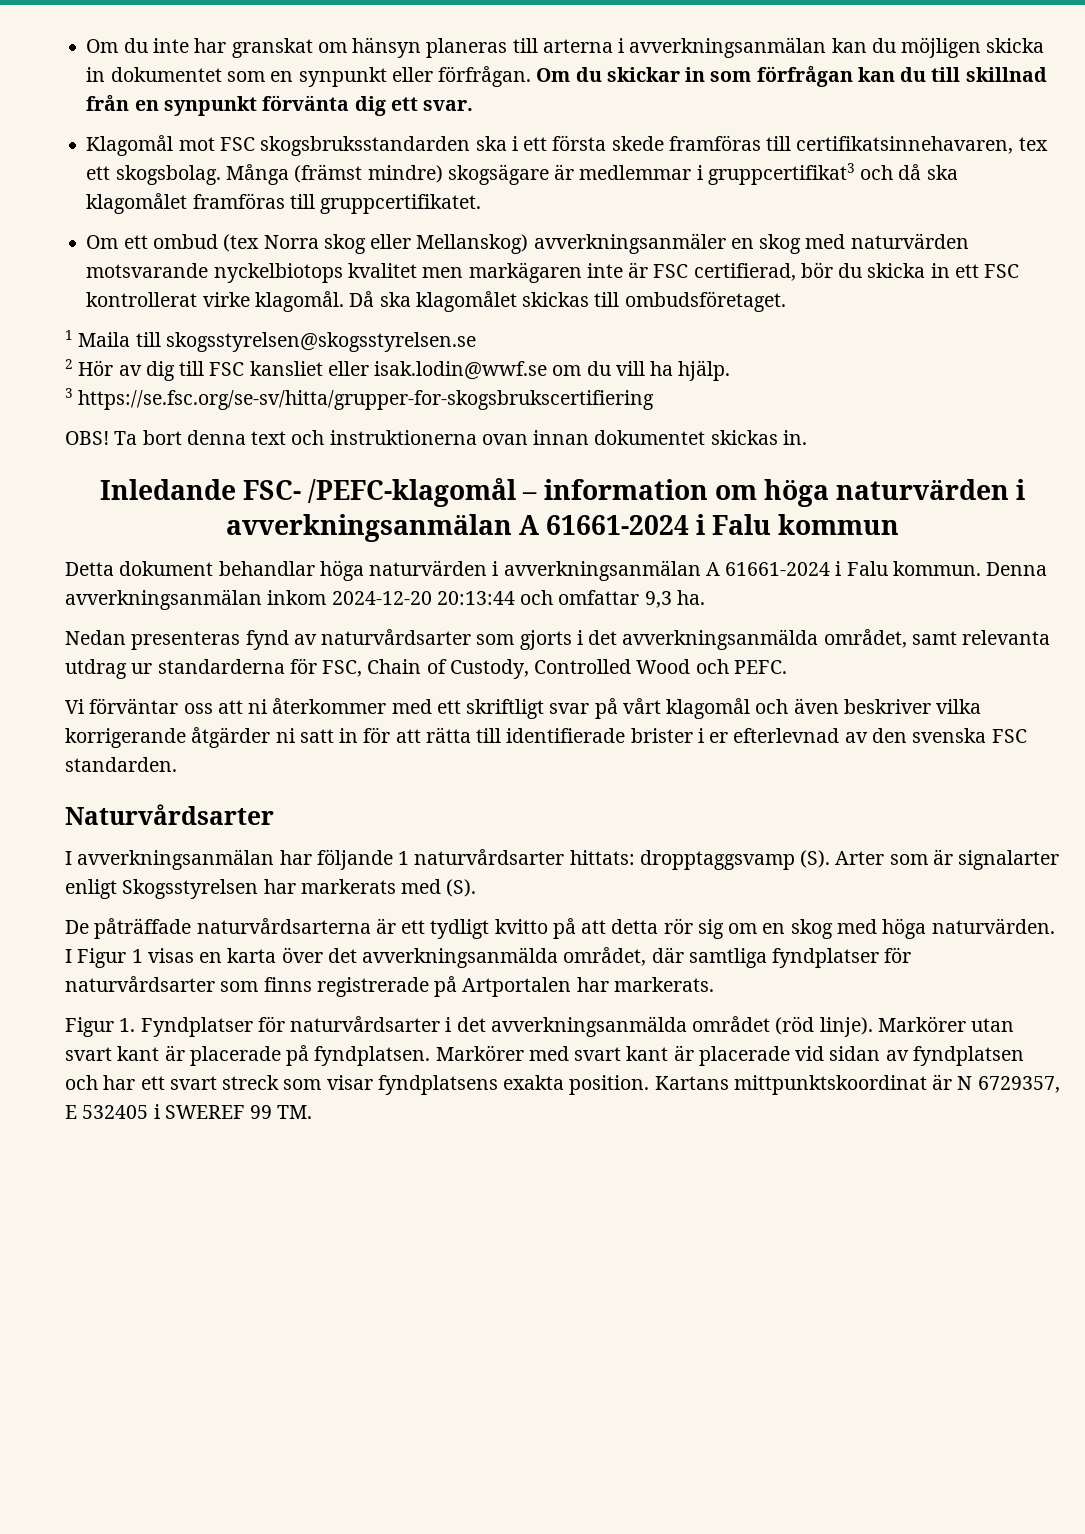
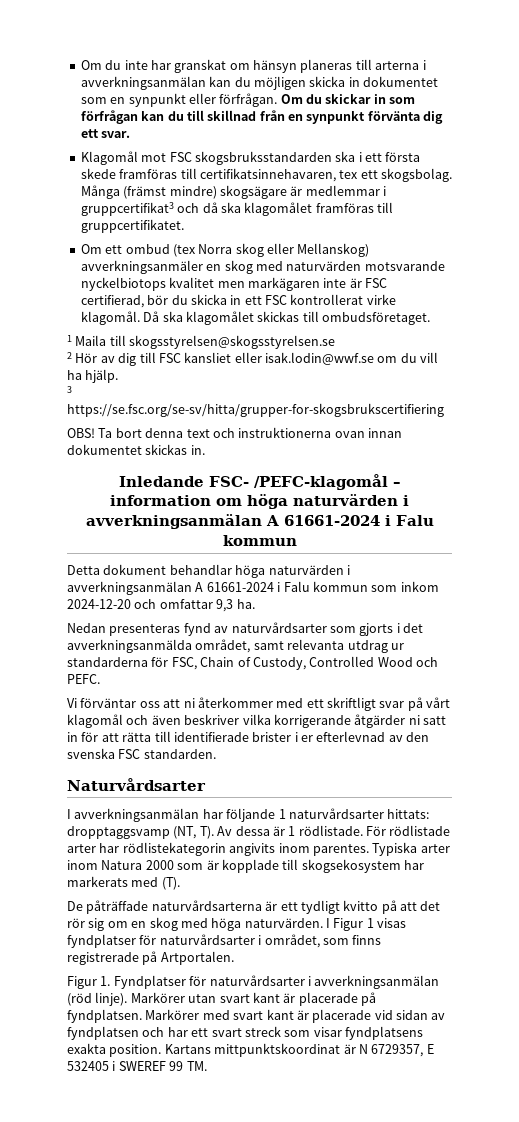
[892,561,1048,576] [65,589,262,610] kommun. Denna avverkningsanmälan -> [312,581,398,592] kommun som
[436,591,515,605] 20:13:44 -> (131, 604) none
[800,849,1060,870] [65,879,259,899] (S). Arter som är signalarter enligt Skogsstyrelsen -> [173,825,451,839] [67,842,450,856] [67,859,401,873] (NT, T). Av dessa är 1 rödlistade. För rödlistade arter har rödlistekategorin angivits inom parentes. Typiska arter inom Natura 2000 som är kopplade till skogsekosystem
[446,879,477,897] (S). -> [161,877,180,890] (T).
[611,919,659,934] detta -> [420,901,441,911] det
[199,947,767,968] en karta över det avverkningsanmälda området, där samtliga -> (407, 923) none
(215, 984) none -> [258,934,320,948] i området,
[462,977,714,997] Artportalen har markerats. -> [160,951,234,965] Artportalen.
[456,1016,771,1037] det avverkningsanmälda området -> [314,975,440,989] avverkningsanmälan

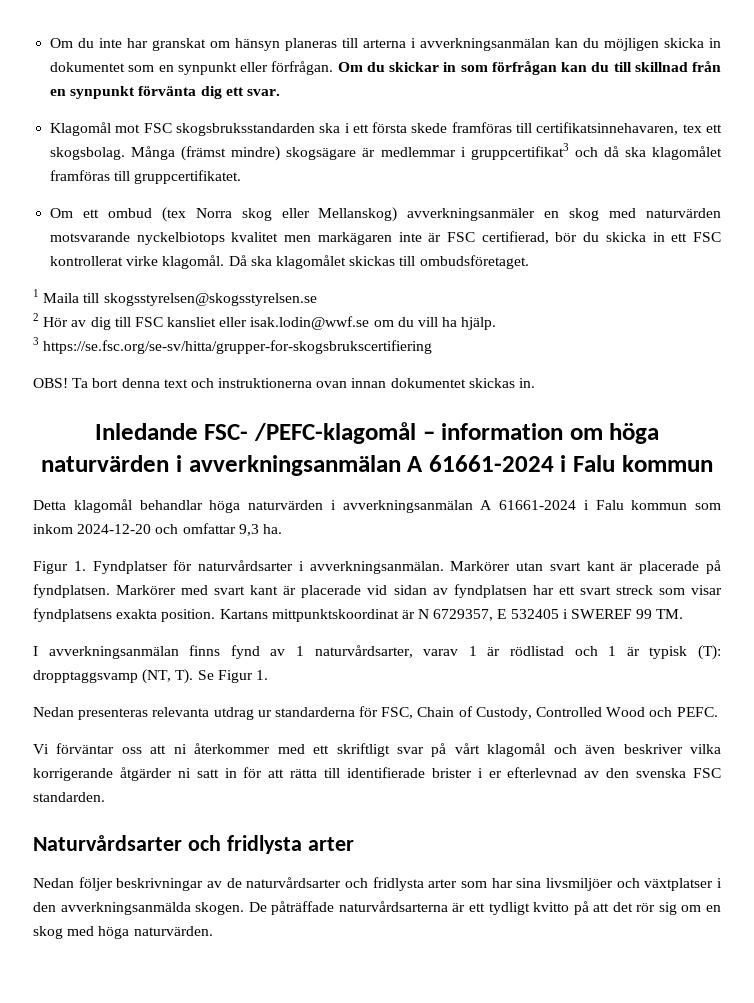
[103,564,167,575] dokument -> [73,499,132,513] klagomål
[67,622,423,636] [67,639,284,653] Nedan presenteras fynd av naturvårdsarter som gjorts i det avverkningsanmälda området, samt -> [33,560,721,574] [33,584,722,598] [33,608,684,622] [33,645,722,660] [33,669,268,684] [33,707,149,720] Figur 1. Fyndplatser för naturvårdsarter i avverkningsanmälan. Markörer utan svart kant är placerade på fyndplatsen. Markörer med svart kant är placerade vid sidan av fyndplatsen har ett svart streck som visar fyndplatsens exakta position. Kartans mittpunktskoordinat är N 6729357, E 532405 i SWEREF 99 TM. // I avverkningsanmälan finns fynd av 1 naturvårdsarter, varav 1 är rödlistad och 1 är typisk (T): dropptaggsvamp (NT, T). Se Figur 1. // Nedan presenteras
[67,808,430,822] [67,825,451,839] [67,842,450,856] [67,859,424,873] [67,876,180,890] // I avverkningsanmälan har följande 1 naturvårdsarter hittats: dropptaggsvamp (NT, T). Av dessa är 1 rödlistade. För rödlistade arter har rödlistekategorin angivits inom parentes. Typiska arter inom Natura 2000 som är kopplade till skogsekosystem har markerats med (T). // -> [187,835,354,854] [33,877,722,891] [33,902,245,915] och fridlysta arter // Nedan följer beskrivningar av de naturvårdsarter och fridlysta arter som har sina livsmiljöer och växtplatser i den avverkningsanmälda skogen.
[326,918,407,931] [67,934,382,948] [67,951,234,965] [67,975,440,989] [67,992,376,1006] [67,1009,446,1023] [67,1026,423,1040] [67,1043,434,1057] [67,1061,207,1071] I Figur 1 visas fyndplatser för naturvårdsarter i området, som finns registrerade på Artportalen. // Figur 1. Fyndplatser för naturvårdsarter i avverkningsanmälan (röd linje). Markörer utan svart kant är placerade på fyndplatsen. Markörer med svart kant är placerade vid sidan av fyndplatsen och har ett svart streck som visar fyndplatsens exakta position. Kartans mittpunktskoordinat är N 6729357, E 532405 i SWEREF 99 TM. -> (213, 931) none

